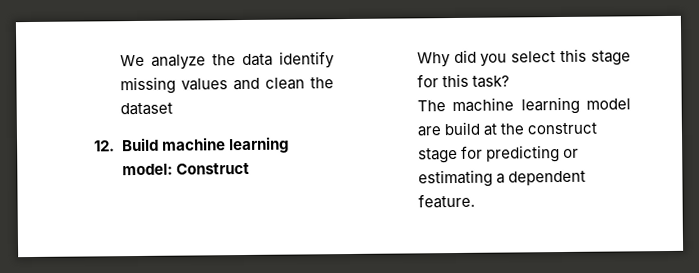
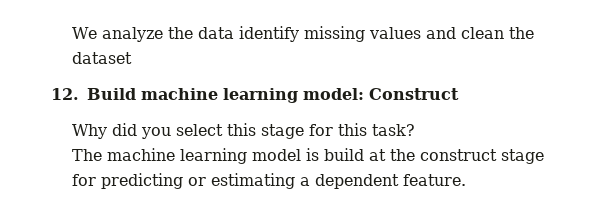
[416,126,442,137] are -> [306,148,320,161] is

